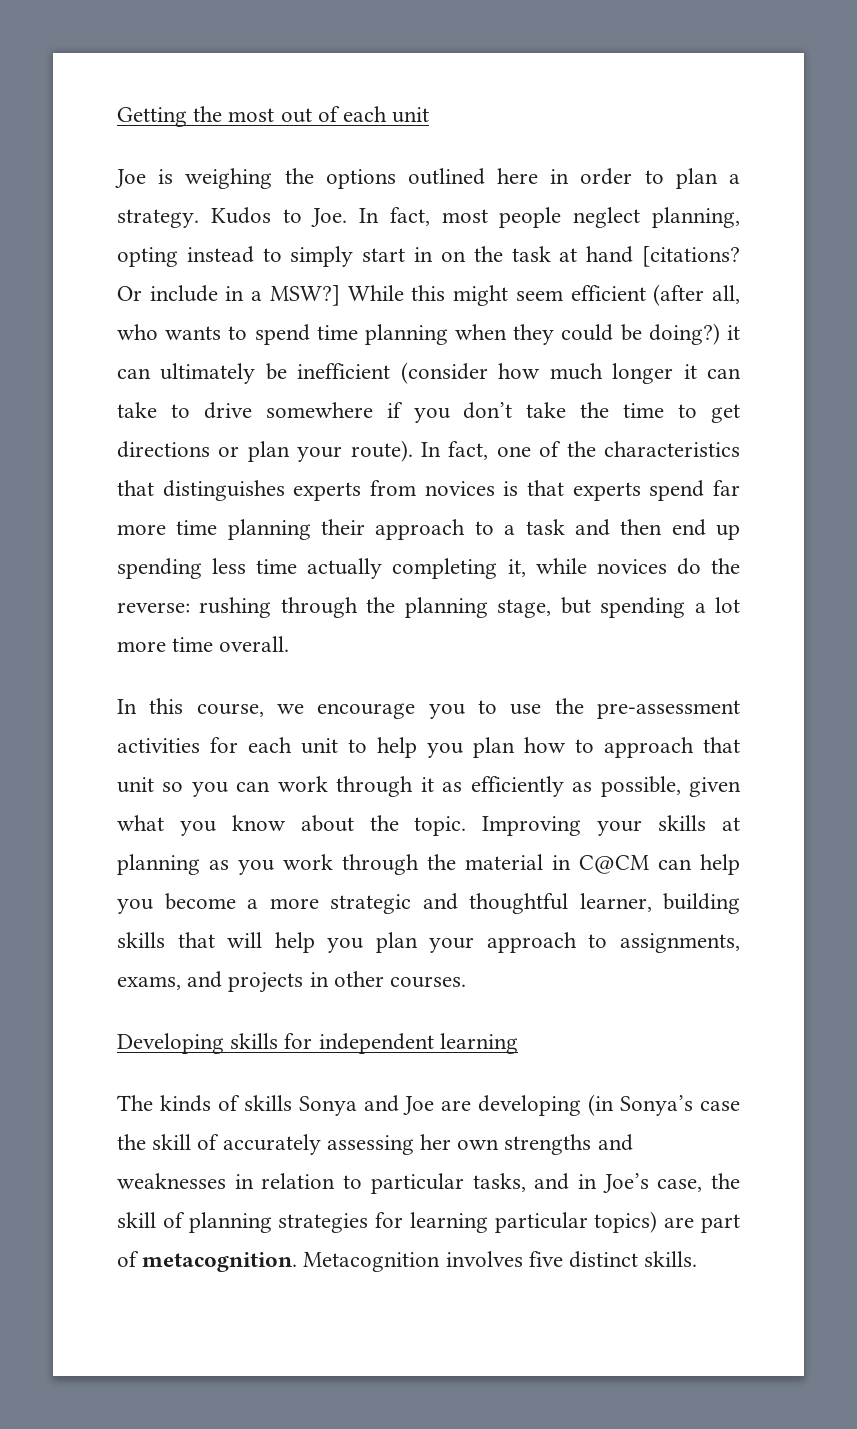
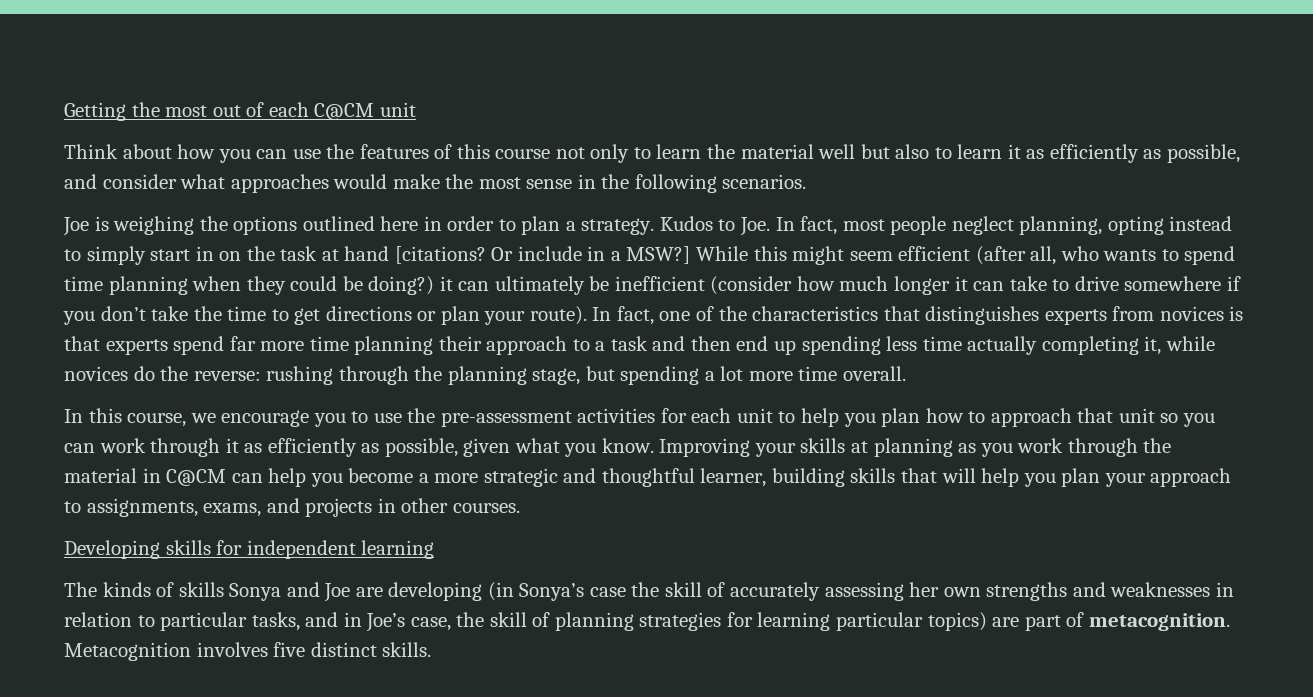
[392,107,430,123] unit -> [314,102,416,120] [64,144,1240,163] [64,174,807,193] C@CM unit // Think about how you can use the features of this course not only to learn the material well but also to learn it as efficiently as possible, and consider what approaches would make the most sense in the following scenarios.
[231,815,467,836] know about the topic. -> [601,438,654,453] know.

